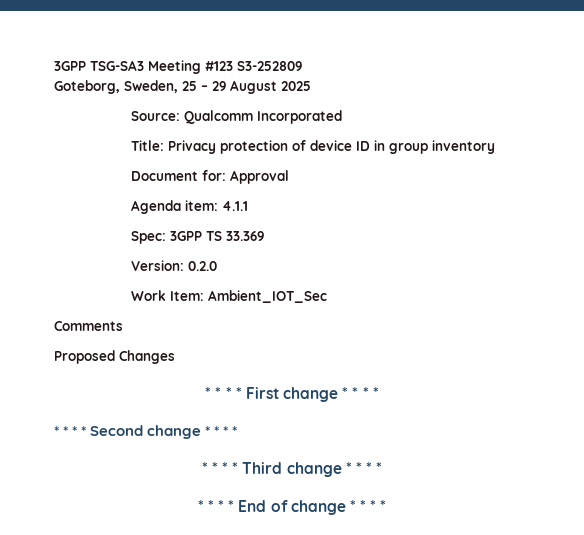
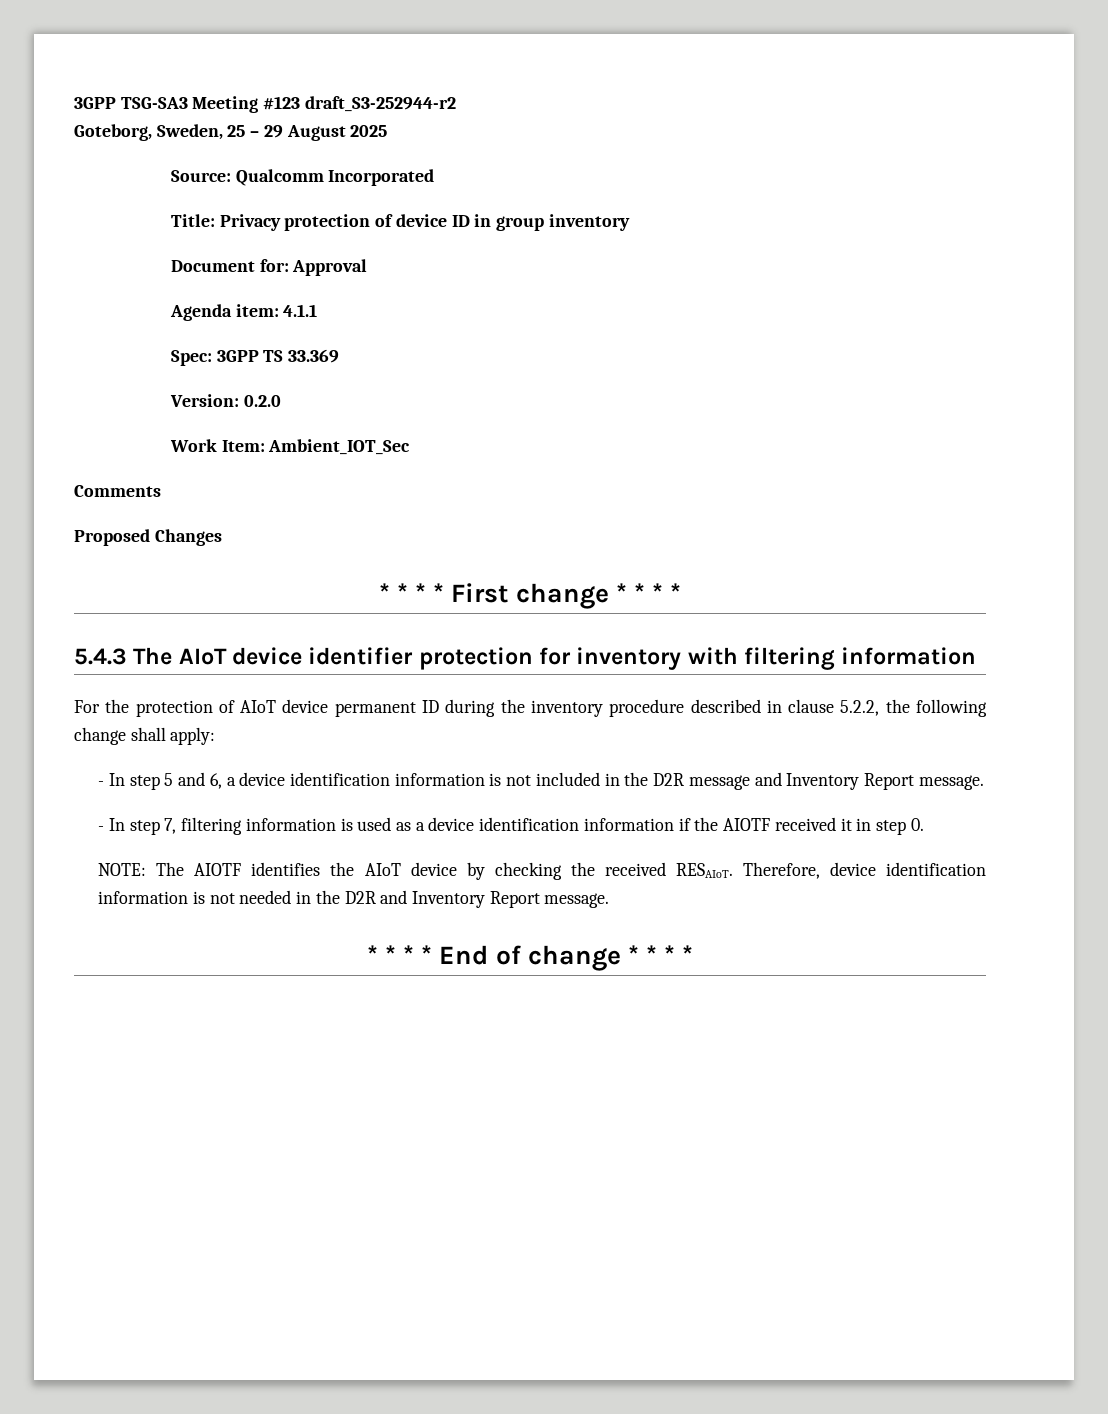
[237,61,302,71] S3-252809 -> [304,96,456,112] draft_S3-252944-r2
[54,425,238,439] [201,462,383,477] * * * * Second change * * * * // * * * * Third change * * * * -> [74,647,977,670] [74,699,987,717] [74,727,216,745] [98,772,984,790] [98,817,924,835] [98,862,986,880] [98,890,610,908] 5.4.3 The AIoT device identifier protection for inventory with filtering information // For the protection of AIoT device permanent ID during the inventory procedure described in clause 5.2.2, the following change shall apply: // - In step 5 and 6, a device identification information is not included in the D2R message and Inventory Report message. // - In step 7, filtering information is used as a device identification information if the AIOTF received it in step 0. // NOTE: The AIOTF identifies the AIoT device by checking the received RESAIoT. Therefore, device identification information is not needed in the D2R and Inventory Report message.

